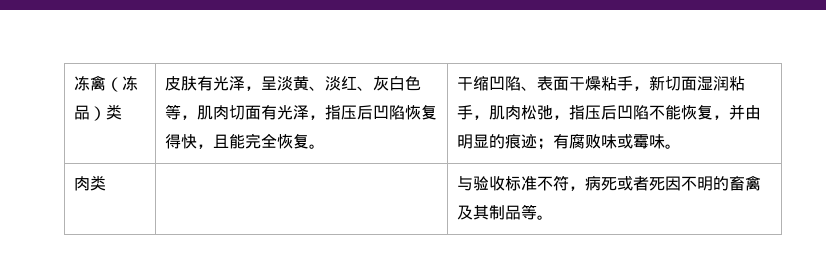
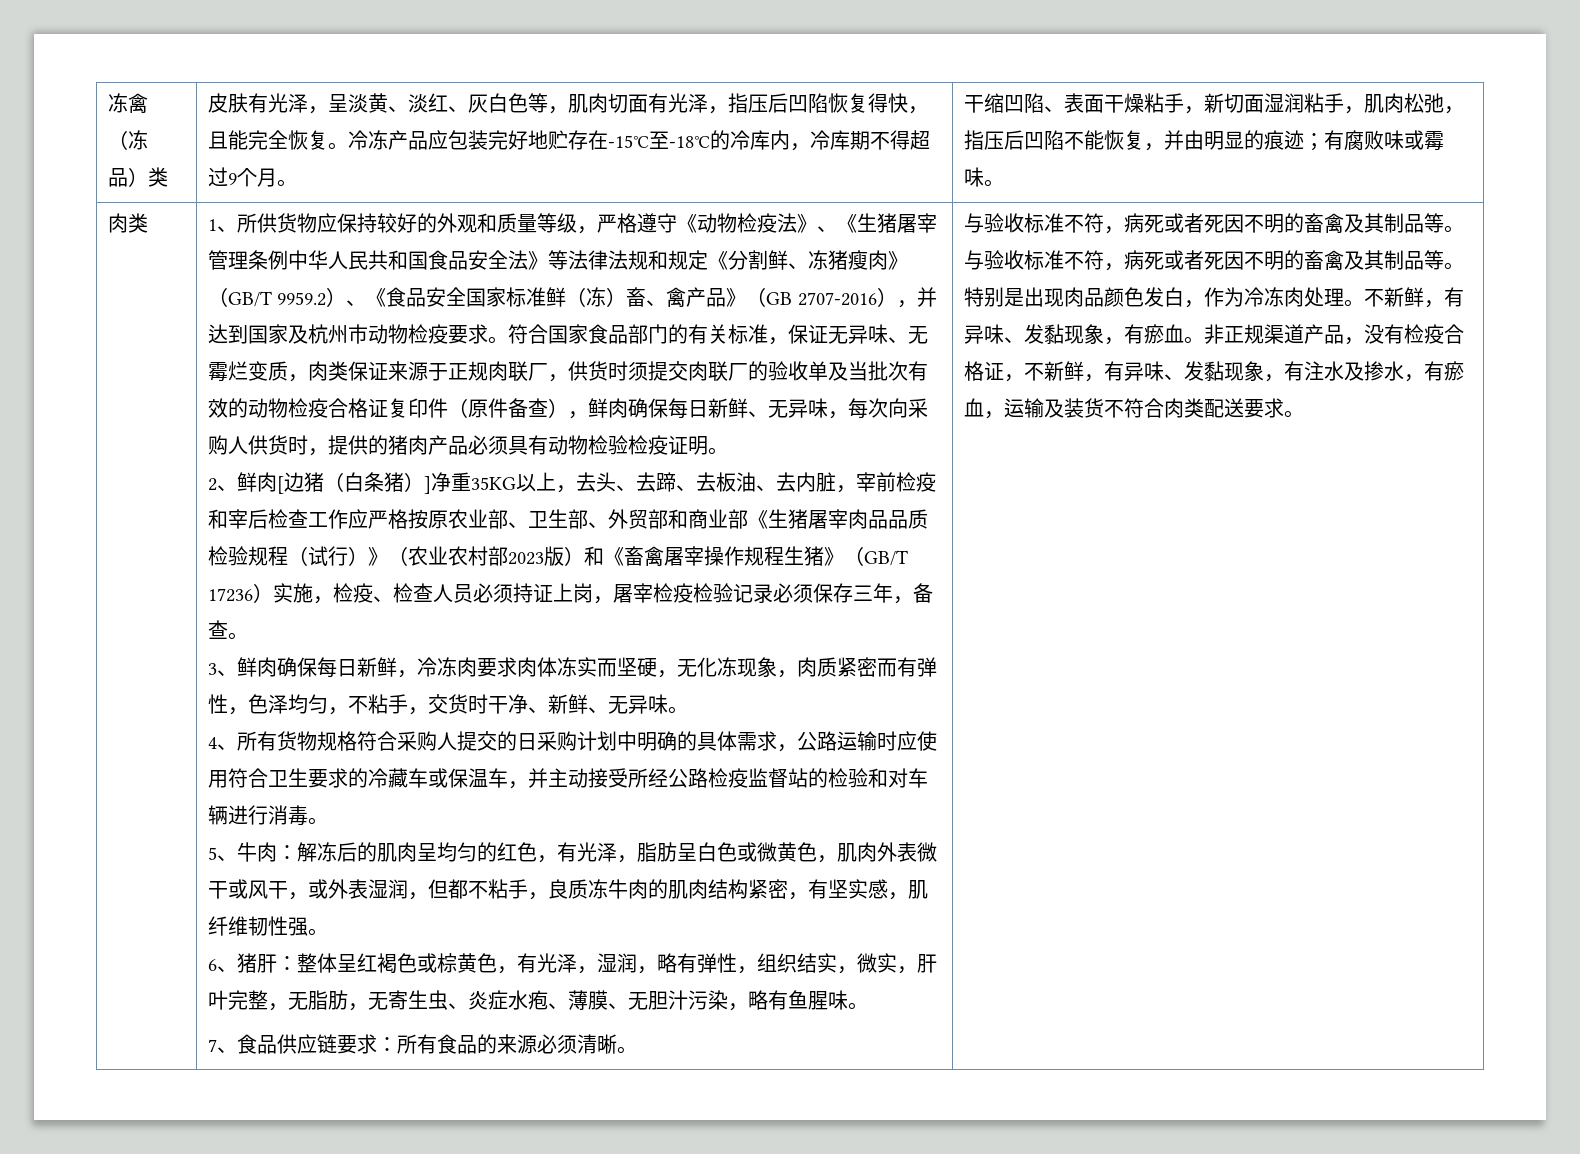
(326, 146) none -> [347,130,930,151] [207,167,297,187] 冷冻产品应包装完好地贮存在-15℃至-18℃的冷库内，冷库期不得超过9个月。
(107, 183) none -> [207,213,937,234] [207,250,908,270] [207,287,937,308] [207,324,928,345] [207,361,928,382] [207,398,928,419] [207,435,728,456] [207,472,936,494] [207,509,928,529] [207,546,908,566] [207,583,933,604] [207,620,248,640] [207,657,937,678] [207,694,688,715] [207,731,937,752] [207,768,928,789] [207,805,328,826] [207,842,937,863] [207,879,928,900] [207,916,328,936] [207,953,937,974] [207,990,868,1011] [207,1034,637,1054] 1、所供货物应保持较好的外观和质量等级，严格遵守《动物检疫法》、《生猪屠宰管理条例中华人民共和国食品安全法》等法律法规和规定《分割鲜、冻猪瘦肉》（GB/T 9959.2）、《食品安全国家标准鲜（冻）畜、禽产品》（GB 2707-2016），并达到国家及杭州市动物检疫要求。符合国家食品部门的有关标准，保证无异味、无霉烂变质，肉类保证来源于正规肉联厂，供货时须提交肉联厂的验收单及当批次有效的动物检疫合格证复印件（原件备查），鲜肉确保每日新鲜、无异味，每次向采购人供货时，提供的猪肉产品必须具有动物检验检疫证明。 // 2、鲜肉[边猪（白条猪）]净重35KG以上，去头、去蹄、去板油、去内脏，宰前检疫和宰后检查工作应严格按原农业部、卫生部、外贸部和商业部《生猪屠宰肉品品质检验规程（试行）》（农业农村部2023版）和《畜禽屠宰操作规程生猪》（GB/T 17236）实施，检疫、检查人员必须持证上岗，屠宰检疫检验记录必须保存三年，备查。 // 3、鲜肉确保每日新鲜，冷冻肉要求肉体冻实而坚硬，无化冻现象，肉质紧密而有弹性，色泽均匀，不粘手，交货时干净、新鲜、无异味。 // 4、所有货物规格符合采购人提交的日采购计划中明确的具体需求，公路运输时应使用符合卫生要求的冷藏车或保温车，并主动接受所经公路检疫监督站的检验和对车辆进行消毒。 // 5、牛肉：解冻后的肌肉呈均匀的红色，有光泽，脂肪呈白色或微黄色，肌肉外表微干或风干，或外表湿润，但都不粘手，良质冻牛肉的肌肉结构紧密，有坚实感，肌纤维韧性强。 // 6、猪肝：整体呈红褐色或棕黄色，有光泽，湿润，略有弹性，组织结实，微实，肝叶完整，无脂肪，无寄生虫、炎症水疱、薄膜、无胆汁污染，略有鱼腥味。 // 7、食品供应链要求：所有食品的来源必须清晰。
(554, 217) none -> [963,250,1464,271] [963,287,1464,308] [963,324,1464,345] [963,361,1464,382] [963,398,1304,419] 与验收标准不符，病死或者死因不明的畜禽及其制品等。特别是出现肉品颜色发白，作为冷冻肉处理。不新鲜，有异味、发黏现象，有瘀血。非正规渠道产品，没有检疫合格证，不新鲜，有异味、发黏现象，有注水及掺水，有瘀血，运输及装货不符合肉类配送要求。

